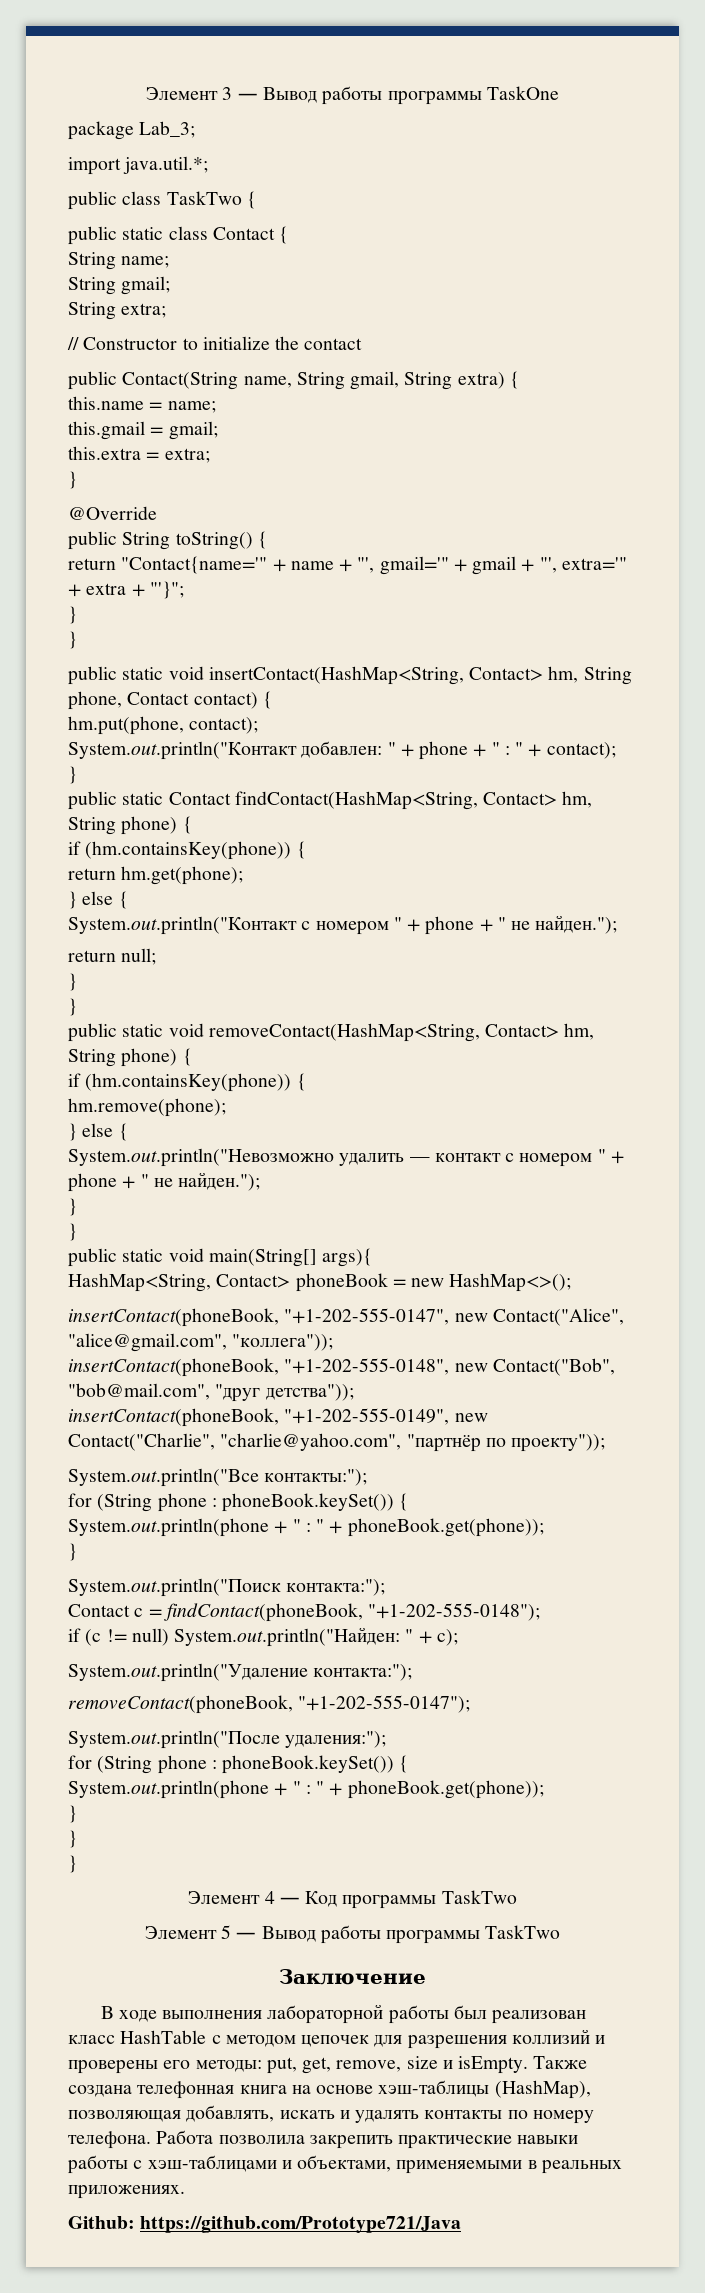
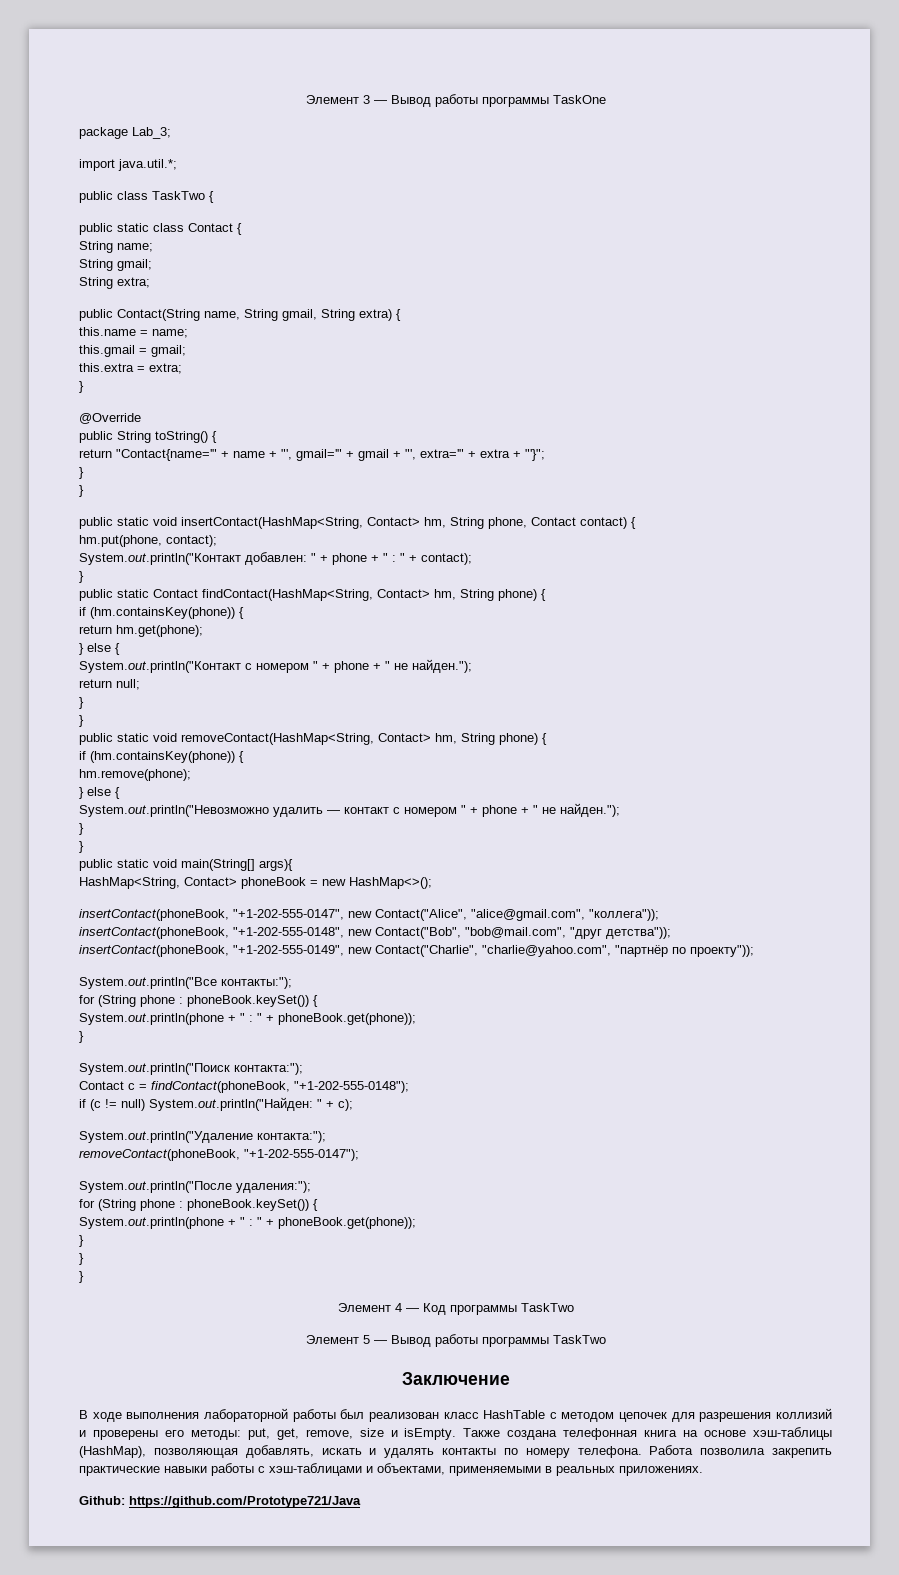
[67,336,363,350] // // Constructor to initialize the contact -> (150, 282) none

